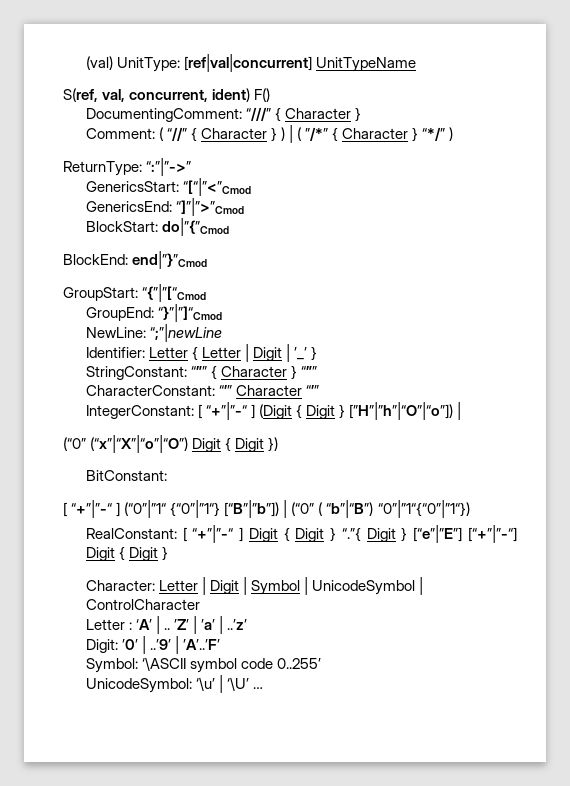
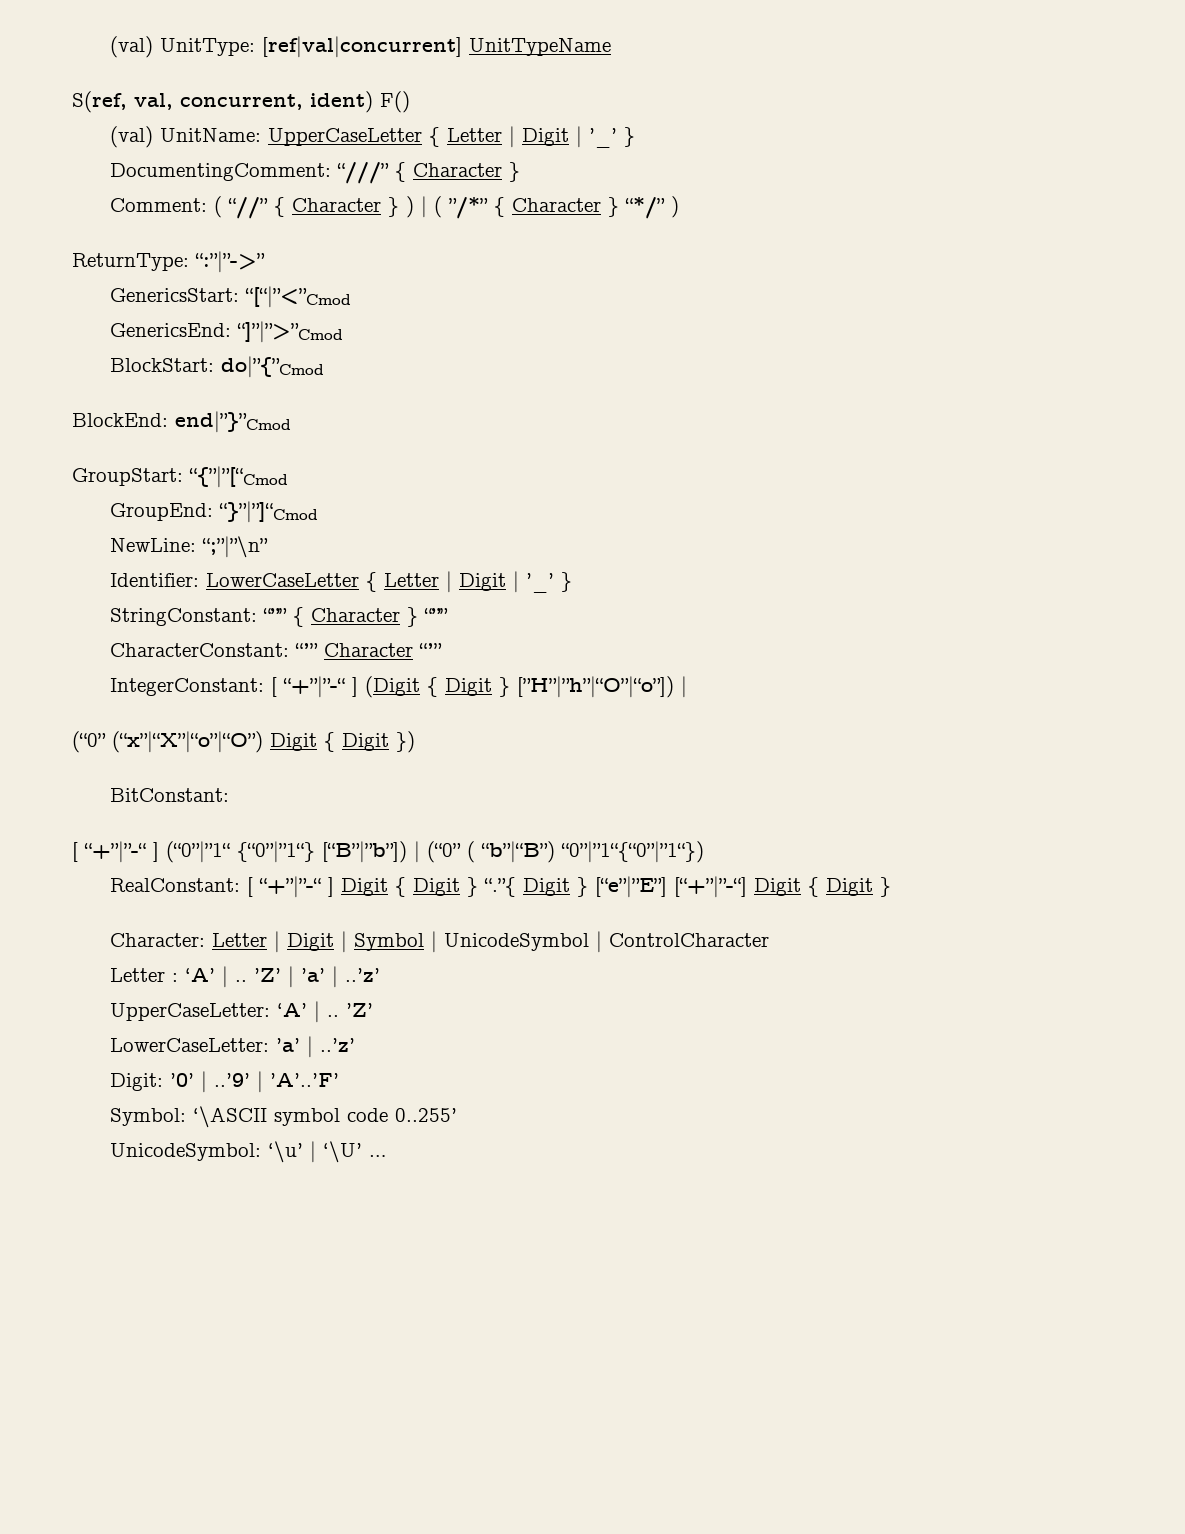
(271, 95) none -> [109,126,635,148] // (val) UnitName: UpperCaseLetter { Letter | Digit | ’_’ }
[149,324,222,342] “;”|newLine -> [201,536,268,558] “;”|”\n”
[148,347,188,358] Letter -> [205,573,359,587] LowerCaseLetter
(248, 624) none -> [109,1001,373,1023] [109,1036,355,1058] // UpperCaseLetter: ‘A’ | .. ’Z’ // LowerCaseLetter: ’a’ | ..’z’

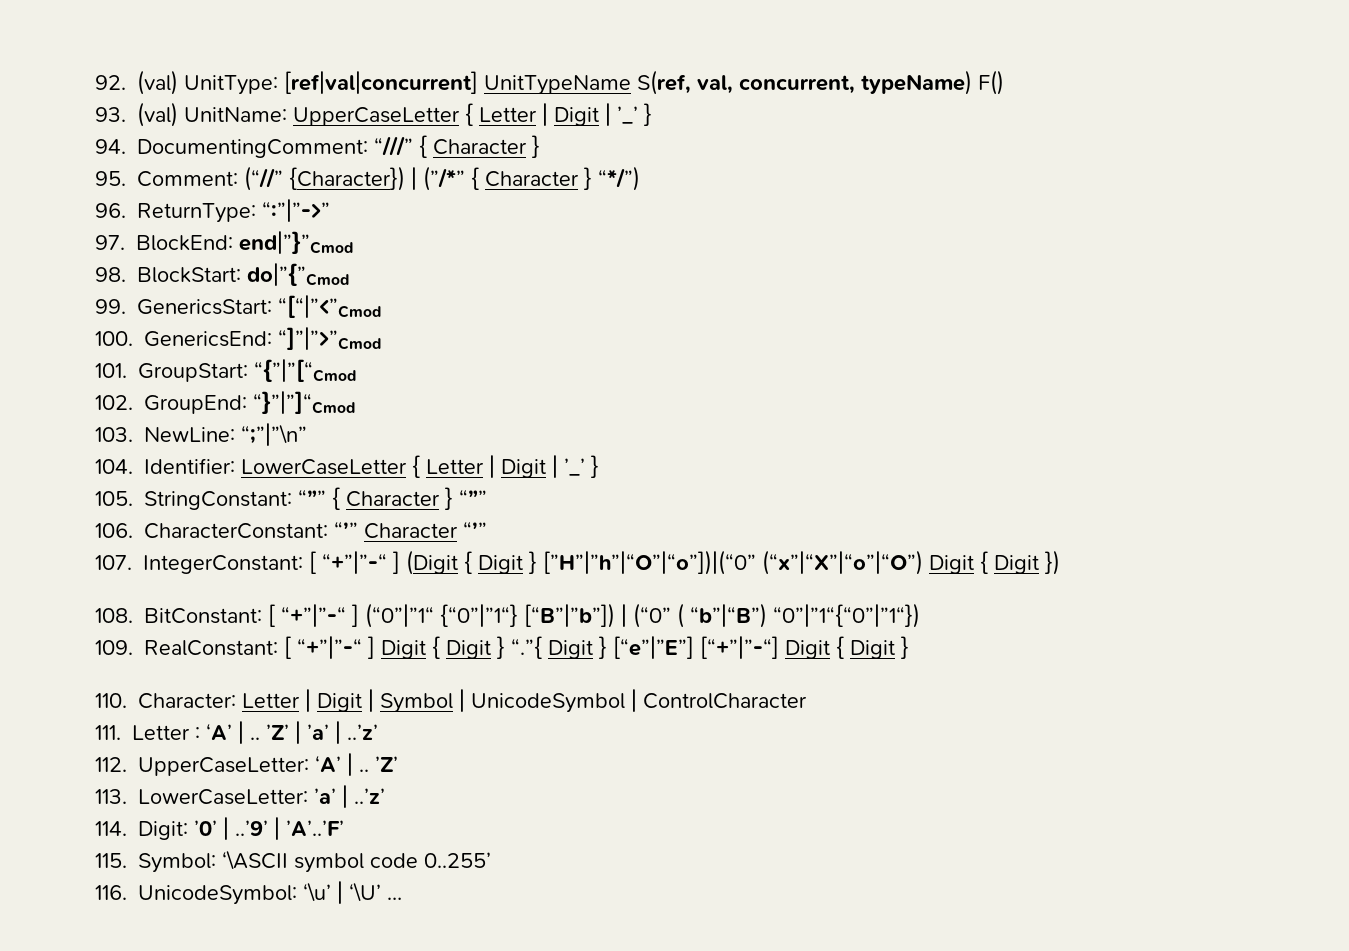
(109, 47) none -> [95,75,127,90] 92.
(611, 47) // -> (632, 85) none
[310,91,373,113] ident) -> [861,70,973,95] typeName)
(410, 102) none -> [95,107,127,122] 93.
(635, 137) none -> [95,139,127,154] 94.
[109,196,679,219] [72,251,265,273] Comment: ( “//” { Character } ) | ( ”/*” { Character } “*/” ) // ReturnType: “:”|”->” // -> [95,166,641,191] [95,199,331,223] [95,231,354,254] [95,263,350,286] [95,299,127,314] 95. Comment: (“//” {Character}) | (”/*” { Character } “*/”) // 96. ReturnType: “:”|”->” // 97. BlockEnd: end|”}”Cmod // 98. BlockStart: do|”{”Cmod // 99.
(351, 297) none -> [95,331,134,346] 100.
[109,356,324,378] [72,411,291,433] BlockStart: do|”{”Cmod // BlockEnd: end|”}”Cmod // -> [95,363,128,378] 101.
(288, 477) none -> [95,395,134,410] 102.
(318, 512) none -> [95,427,134,442] 103.
(268, 547) none -> [95,459,134,474] 104.
(572, 582) none -> [95,491,134,506] 105.
(448, 615) none -> [95,523,134,538] 106.
(442, 650) none -> [95,555,133,570] 107.
[516,676,687,698] [72,731,106,753] [”H”|”h”|“O”|“o”]) | // (“0” -> [543,550,757,575] [”H”|”h”|“O”|“o”])|(“0”
(415, 742) none -> [95,608,134,623] 108.
(229, 795) // -> (263, 616) none
(704, 852) none -> [95,640,134,655] 109.
(891, 887) none -> [95,693,128,708] 110.
(769, 940) none -> [95,725,122,740] 111.
(380, 975) none -> [95,757,128,772] 112.
(373, 1010) none -> [95,789,128,804] 113.
(355, 1045) none -> [95,821,128,836] 114.
(339, 1080) none -> [95,853,128,868] 115.
(457, 1115) none -> [95,885,128,900] 116.

